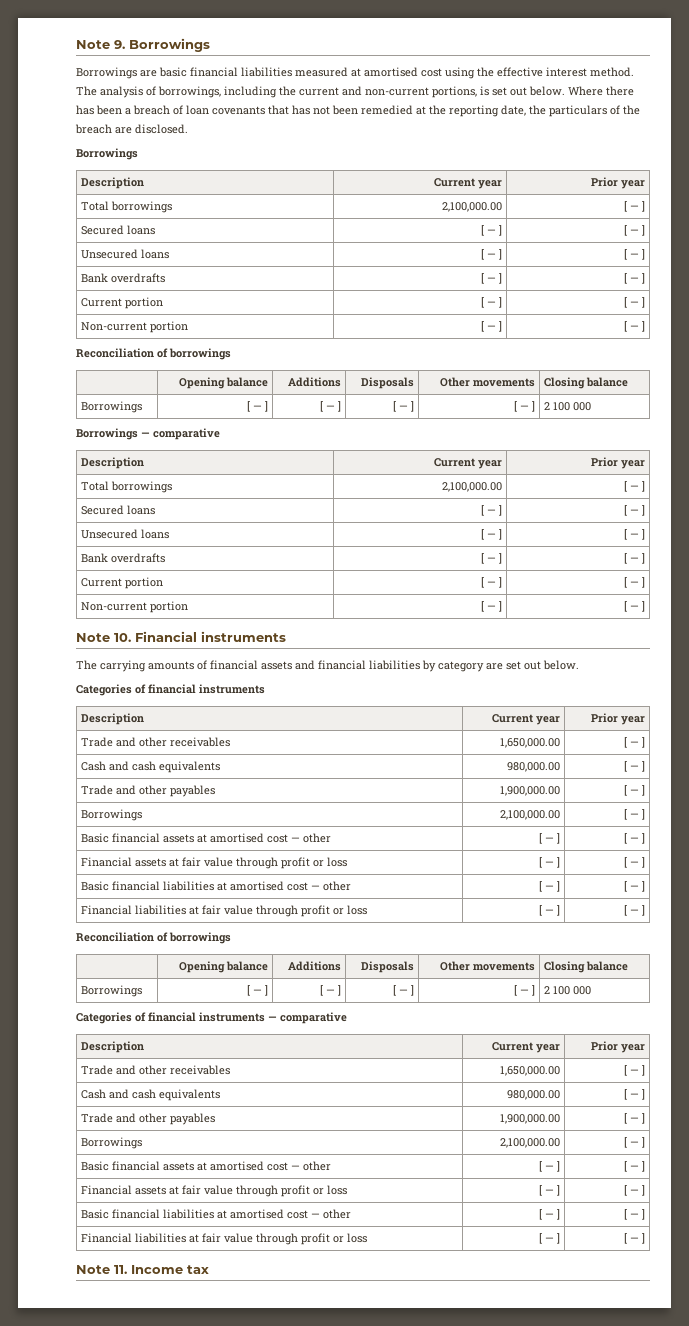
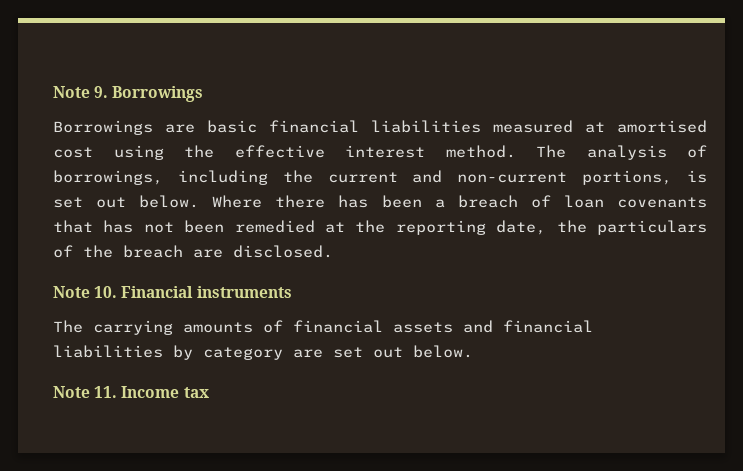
[76,148,138,160] [81,177,145,189] [433,178,502,189] [590,177,645,189] [81,201,173,213] [441,202,502,212] [623,201,645,212] [81,225,156,235] [480,225,502,236] [623,225,645,236] [81,249,170,259] [480,249,502,260] [623,249,645,260] [81,273,166,283] [480,273,502,284] [623,273,645,284] [81,297,164,309] [480,297,502,308] [623,297,645,308] [81,321,189,333] [480,321,502,332] [623,321,645,332] [76,348,231,360] [178,377,268,389] [287,377,341,387] [360,377,414,389] [439,377,535,387] [544,377,629,389] [81,401,143,413] [246,401,268,412] [319,401,341,412] [392,401,414,412] [513,401,535,412] [544,402,592,411] [76,428,220,440] [81,457,145,469] [433,458,502,469] [590,457,645,469] [81,481,173,493] [441,482,502,492] [623,481,645,492] [81,505,156,515] [480,505,502,516] [623,505,645,516] [81,529,170,539] [480,529,502,540] [623,529,645,540] [81,553,166,563] [480,553,502,564] [623,553,645,564] [81,577,164,589] [480,577,502,588] [623,577,645,588] [81,601,189,613] [480,601,502,612] [623,601,645,612] // Borrowings // Description | Current year | Prior year // Total borrowings | 2,100,000.00 | [ — ] // Secured loans | [ — ] | [ — ] // Unsecured loans | [ — ] | [ — ] // Bank overdrafts | [ — ] | [ — ] // Current portion | [ — ] | [ — ] // Non-current portion | [ — ] | [ — ] // Reconciliation of borrowings // | Opening balance | Additions | Disposals | Other movements | Closing balance // Borrowings | [ — ] | [ — ] | [ — ] | [ — ] | 2 100 000 // Borrowings — comparative // Description | Current year | Prior year // Total borrowings | 2,100,000.00 | [ — ] // Secured loans | [ — ] | [ — ] // Unsecured loans | [ — ] | [ — ] // Bank overdrafts | [ — ] | [ — ] // Current portion | [ — ] | [ — ] // Non-current portion | [ — ] | [ — ] -> (333, 251) none
[76,684,265,696] [81,713,145,725] [491,714,560,725] [590,713,645,725] [81,737,231,747] [499,738,560,748] [623,737,645,748] [81,761,221,773] [506,762,560,772] [623,761,645,772] [81,785,216,797] [499,786,560,796] [623,785,645,796] [81,809,143,821] [499,810,560,820] [623,809,645,820] [81,833,332,843] [538,833,560,844] [623,833,645,844] [81,857,348,869] [538,857,560,868] [623,857,645,868] [81,881,352,891] [538,881,560,892] [623,881,645,892] [81,905,368,917] [538,905,560,916] [623,905,645,916] [76,932,231,944] [178,961,268,973] [287,961,341,971] [360,961,414,973] [439,961,535,971] [544,961,629,973] [81,985,143,997] [246,985,268,996] [319,985,341,996] [392,985,414,996] [513,985,535,996] [544,986,592,995] [76,1012,347,1024] [81,1041,145,1053] [491,1042,560,1053] [590,1041,645,1053] [81,1065,231,1075] [499,1066,560,1076] [623,1065,645,1076] [81,1089,221,1101] [506,1090,560,1100] [623,1089,645,1100] [81,1113,216,1125] [499,1114,560,1124] [623,1113,645,1124] [81,1137,143,1149] [499,1138,560,1148] [623,1137,645,1148] [81,1161,332,1171] [538,1161,560,1172] [623,1161,645,1172] [81,1185,348,1197] [538,1185,560,1196] [623,1185,645,1196] [81,1209,352,1219] [538,1209,560,1220] [623,1209,645,1220] [81,1233,368,1245] [538,1233,560,1244] [623,1233,645,1244] // Categories of financial instruments // Description | Current year | Prior year // Trade and other receivables | 1,650,000.00 | [ — ] // Cash and cash equivalents | 980,000.00 | [ — ] // Trade and other payables | 1,900,000.00 | [ — ] // Borrowings | 2,100,000.00 | [ — ] // Basic financial assets at amortised cost — other | [ — ] | [ — ] // Financial assets at fair value through profit or loss | [ — ] | [ — ] // Basic financial liabilities at amortised cost — other | [ — ] | [ — ] // Financial liabilities at fair value through profit or loss | [ — ] | [ — ] // Reconciliation of borrowings // | Opening balance | Additions | Disposals | Other movements | Closing balance // Borrowings | [ — ] | [ — ] | [ — ] | [ — ] | 2 100 000 // Categories of financial instruments — comparative // Description | Current year | Prior year // Trade and other receivables | 1,650,000.00 | [ — ] // Cash and cash equivalents | 980,000.00 | [ — ] // Trade and other payables | 1,900,000.00 | [ — ] // Borrowings | 2,100,000.00 | [ — ] // Basic financial assets at amortised cost — other | [ — ] | [ — ] // Financial assets at fair value through profit or loss | [ — ] | [ — ] // Basic financial liabilities at amortised cost — other | [ — ] | [ — ] // Financial liabilities at fair value through profit or loss | [ — ] | [ — ] -> (473, 351) none

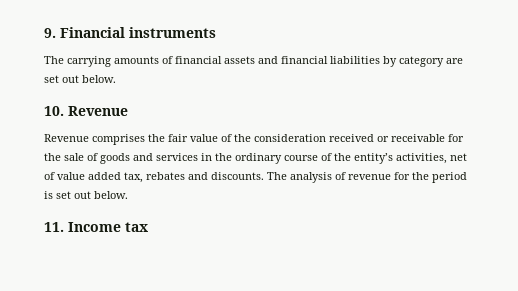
[53,86,204,102] [53,120,707,135] [53,145,707,160] [53,170,707,185] [53,195,707,208] [53,220,707,235] [53,245,333,258] [53,286,118,298] Note 9. Borrowings // Borrowings are basic financial liabilities measured at amortised cost using the effective interest method. The analysis of borrowings, including the current and non-current portions, is set out below. Where there has been a breach of loan covenants that has not been remedied at the reporting date, the particulars of the breach are disclosed. // Note 10. -> [44,28,56,38] 9.
[53,386,90,398] Note -> [44,106,128,116] [44,134,464,145] [44,153,467,164] [44,172,467,183] [44,191,128,199] 10. Revenue // Revenue comprises the fair value of the consideration received or receivable for the sale of goods and services in the ordinary course of the entity’s activities, net of value added tax, rebates and discounts. The analysis of revenue for the period is set out below. //

